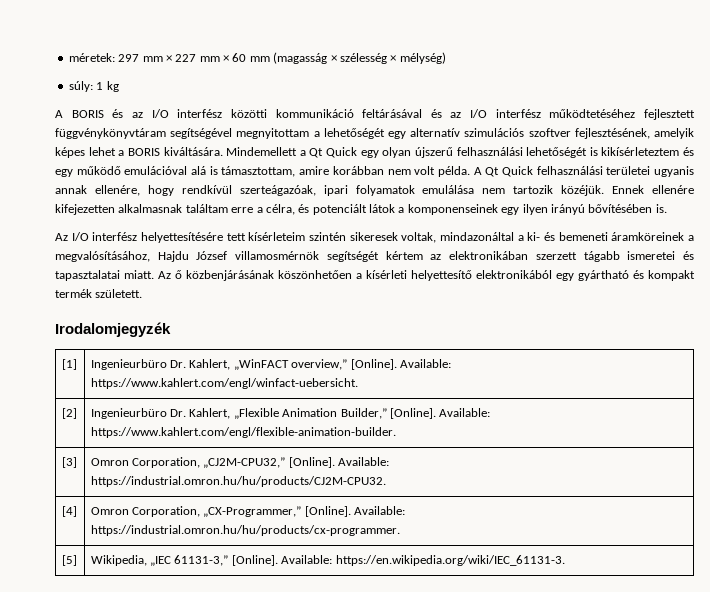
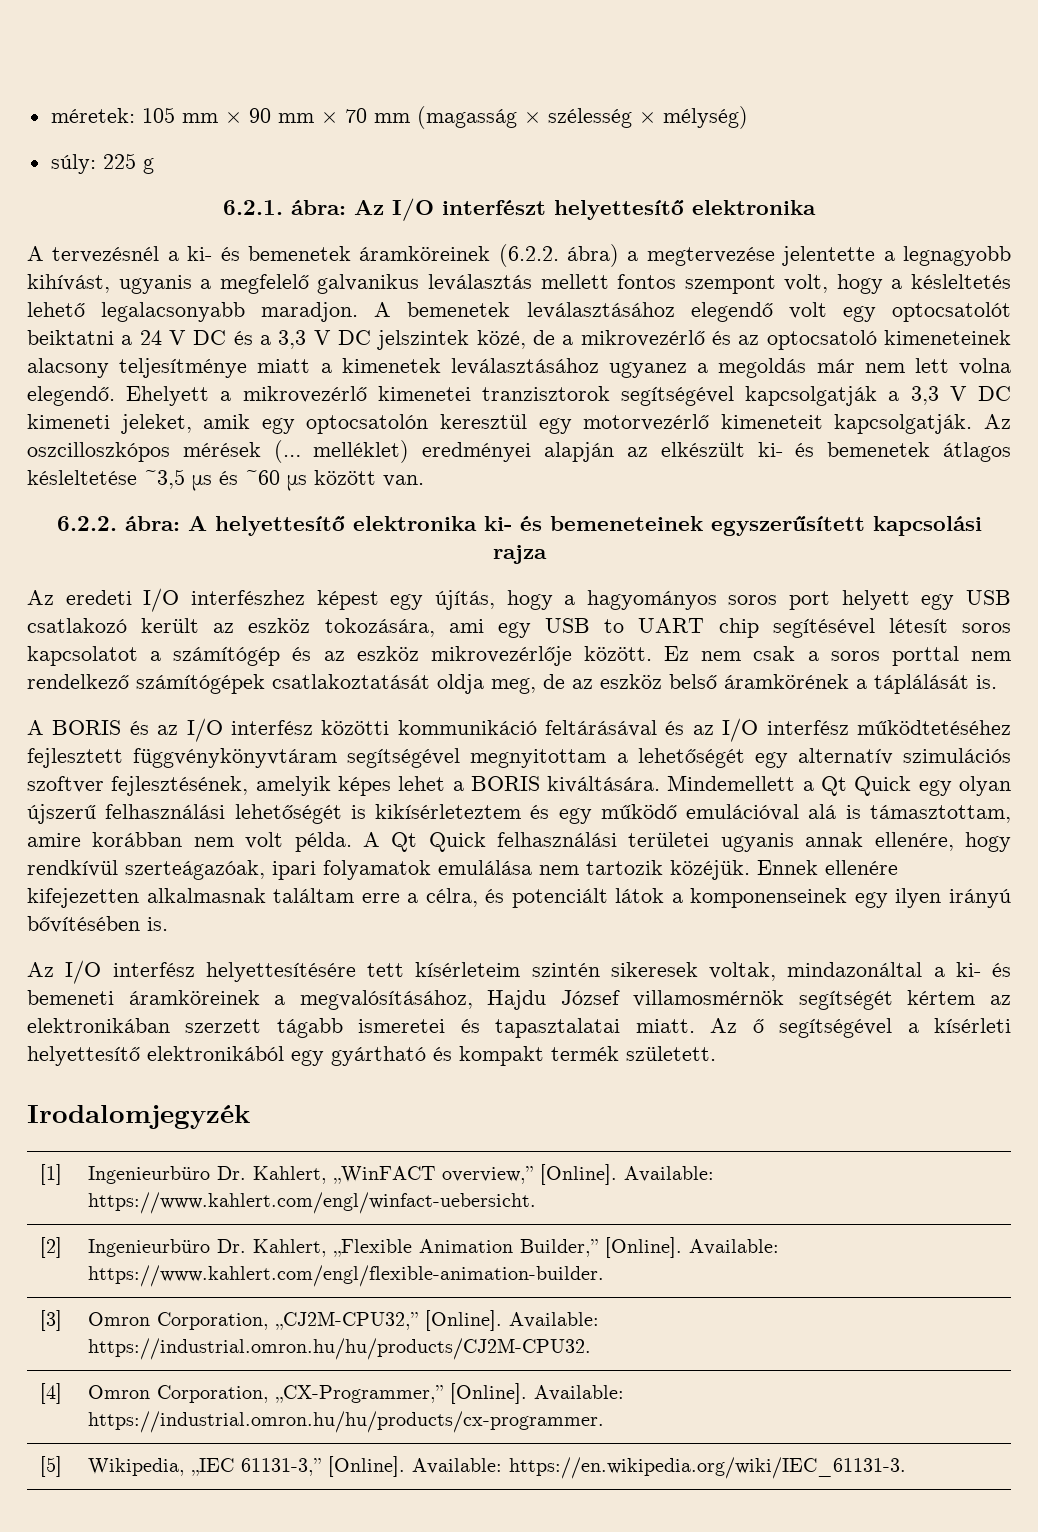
[118,53,247,62] 297 mm × 227 mm × 60 -> [141,107,367,123] 105 mm × 90 mm × 70
[96,81,119,92] 1 kg -> [102,153,154,174] [223,198,816,221] [27,244,1011,267] [27,274,1012,294] [27,302,1011,322] [27,330,1012,350] [27,358,1011,378] [27,386,1011,406] [27,414,1012,434] [27,440,1012,463] [27,469,424,491] [56,516,982,536] [492,545,547,564] [27,588,1011,612] [27,618,1012,638] [27,646,1011,666] [27,674,997,694] 225 g // 6.2.1. ábra: Az I/O interfészt helyettesítő elektronika // A tervezésnél a ki- és bemenetek áramköreinek (6.2.2. ábra) a megtervezése jelentette a legnagyobb kihívást, ugyanis a megfelelő galvanikus leválasztás mellett fontos szempont volt, hogy a késleltetés lehető legalacsonyabb maradjon. A bemenetek leválasztásához elegendő volt egy optocsatolót beiktatni a 24 V DC és a 3,3 V DC jelszintek közé, de a mikrovezérlő és az optocsatoló kimeneteinek alacsony teljesítménye miatt a kimenetek leválasztásához ugyanez a megoldás már nem lett volna elegendő. Ehelyett a mikrovezérlő kimenetei tranzisztorok segítségével kapcsolgatják a 3,3 V DC kimeneti jeleket, amik egy optocsatolón keresztül egy motorvezérlő kimeneteit kapcsolgatják. Az oszcilloszkópos mérések (… melléklet) eredményei alapján az elkészült ki- és bemenetek átlagos késleltetése ~3,5 μs és ~60 μs között van. // 6.2.2. ábra: A helyettesítő elektronika ki- és bemeneteinek egyszerűsített kapcsolási rajza // Az eredeti I/O interfészhez képest egy újítás, hogy a hagyományos soros port helyett egy USB csatlakozó került az eszköz tokozására, ami egy USB to UART chip segítésével létesít soros kapcsolatot a számítógép és az eszköz mikrovezérlője között. Ez nem csak a soros porttal nem rendelkező számítógépek csatlakoztatását oldja meg, de az eszköz belső áramkörének a táplálását is.
[186,270,352,281] közbenjárásának köszönhetően -> [779,1018,893,1038] segítségével

